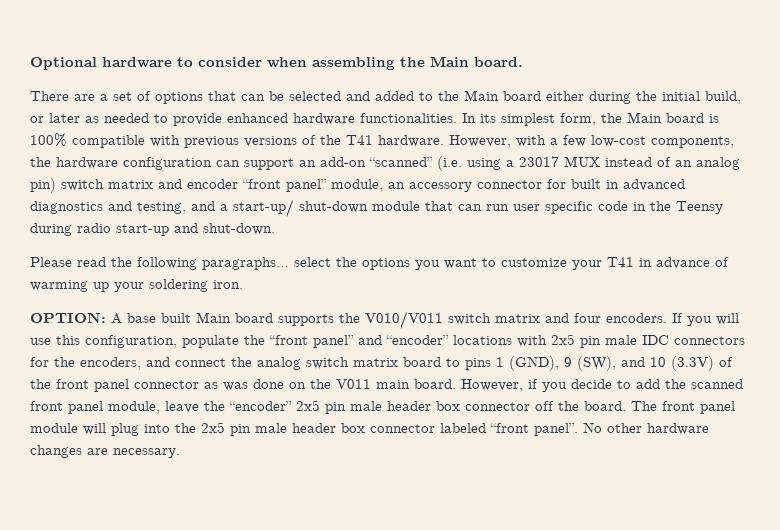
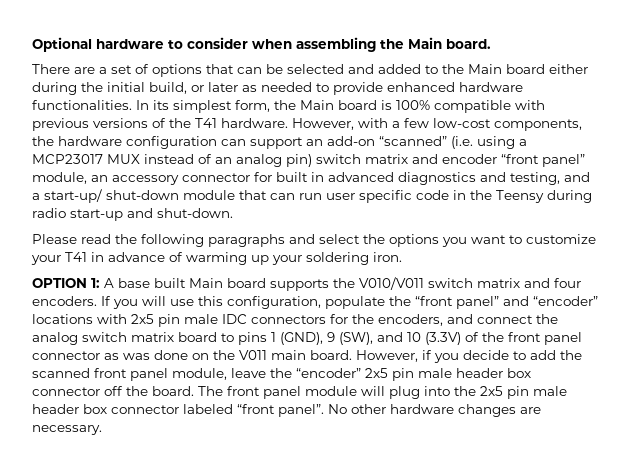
[519,156,559,167] 23017 -> [32,154,103,164] MCP23017
[202,257,289,270] paragraphs… -> [208,234,315,247] paragraphs and
[30,312,106,323] OPTION: -> [32,278,100,288] OPTION 1:

